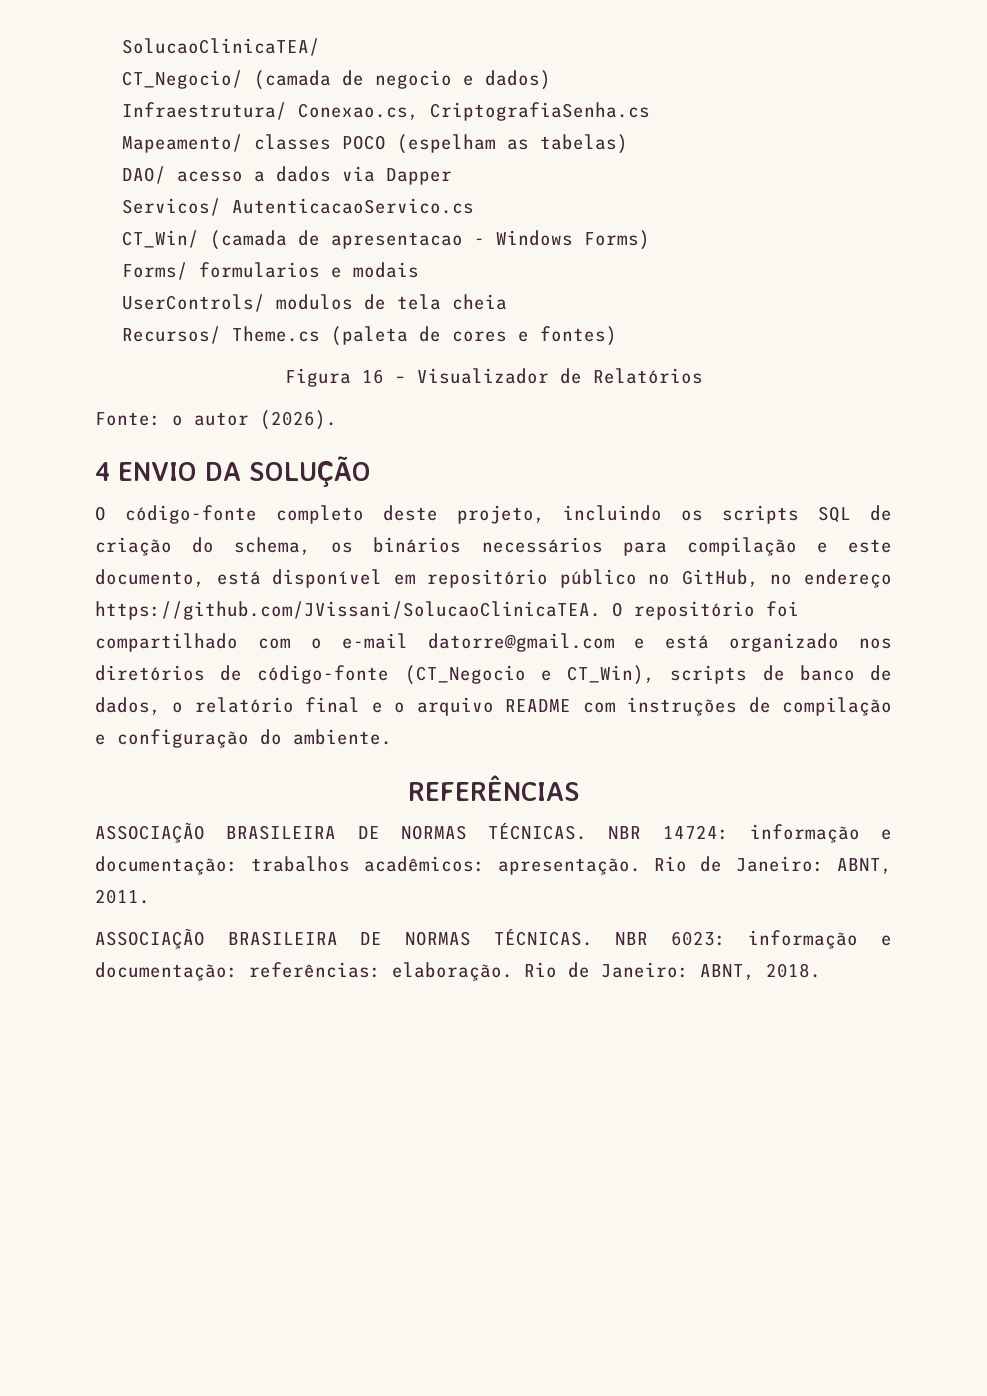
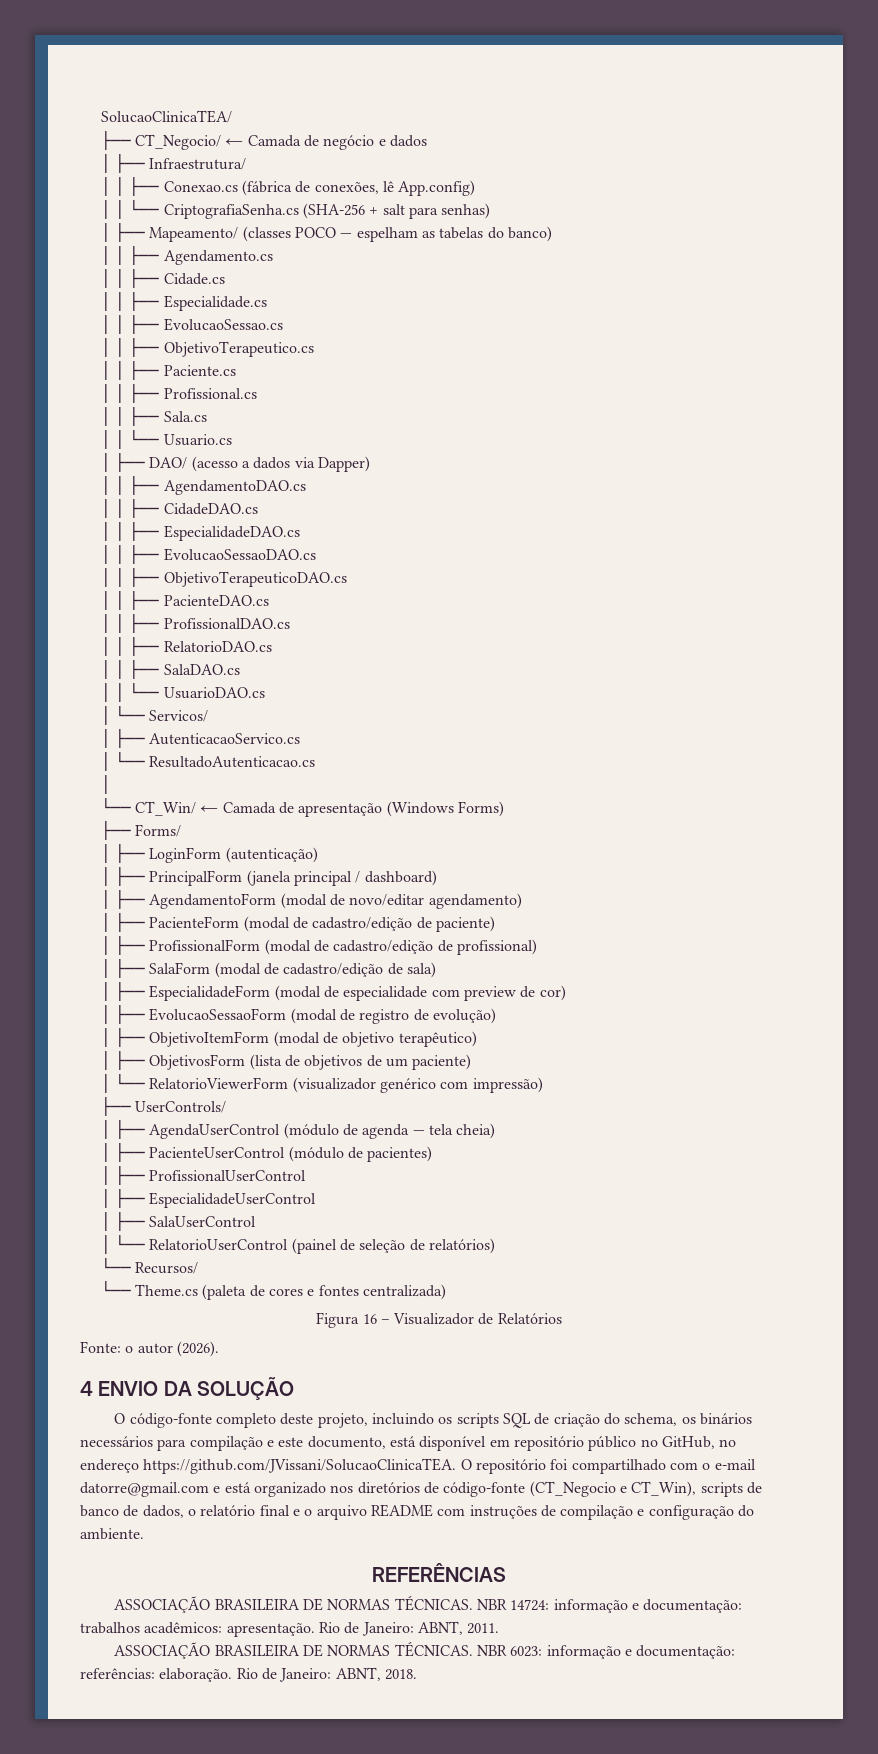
[122,70,552,90] [122,102,651,121] [122,134,629,154] [122,166,453,185] CT_Negocio/ (camada de negocio e dados) // Infraestrutura/ Conexao.cs, CriptografiaSenha.cs // Mapeamento/ classes POCO (espelham as tabelas) // DAO/ acesso a dados via Dapper // -> [100,130,427,150] [100,153,247,173] [100,176,476,196] [100,199,491,219] [100,222,552,242] [100,245,273,265] [100,268,225,288] [100,291,267,311] [100,314,283,334] [100,337,314,357] [100,360,236,380] [100,383,257,403] [100,406,207,426] [100,429,232,449] [100,452,370,472] [100,475,306,495] [100,498,258,518] [100,521,300,541] [100,544,316,564] [100,567,347,587] [100,590,269,610] [100,613,290,633] [100,636,272,656] [100,659,240,679] [100,682,265,702] [100,705,145,725] ├── CT_Negocio/ ← Camada de negócio e dados // │ ├── Infraestrutura/ // │ │ ├── Conexao.cs (fábrica de conexões, lê App.config) // │ │ └── CriptografiaSenha.cs (SHA-256 + salt para senhas) // │ ├── Mapeamento/ (classes POCO — espelham as tabelas do banco) // │ │ ├── Agendamento.cs // │ │ ├── Cidade.cs // │ │ ├── Especialidade.cs // │ │ ├── EvolucaoSessao.cs // │ │ ├── ObjetivoTerapeutico.cs // │ │ ├── Paciente.cs // │ │ ├── Profissional.cs // │ │ ├── Sala.cs // │ │ └── Usuario.cs // │ ├── DAO/ (acesso a dados via Dapper) // │ │ ├── AgendamentoDAO.cs // │ │ ├── CidadeDAO.cs // │ │ ├── EspecialidadeDAO.cs // │ │ ├── EvolucaoSessaoDAO.cs // │ │ ├── ObjetivoTerapeuticoDAO.cs // │ │ ├── PacienteDAO.cs // │ │ ├── ProfissionalDAO.cs // │ │ ├── RelatorioDAO.cs // │ │ ├── SalaDAO.cs // │ │ └── UsuarioDAO.cs // │ └──
(222, 207) none -> [100,728,145,748] // │ ├──
[122,230,574,250] CT_Win/ (camada de apresentacao - Windows -> [100,751,316,771] [100,774,111,794] [100,797,454,817] │ └── ResultadoAutenticacao.cs // │ // └── CT_Win/ ← Camada de apresentação (Windows
(651, 240) none -> [100,820,131,840] ├──
[199,262,420,278] [122,294,508,312] formularios e modais // UserControls/ modulos de tela cheia // -> [100,843,318,863] [100,866,437,886] [100,889,522,909] [100,912,495,932] [100,935,537,955] [100,958,436,978] [100,981,566,1001] [100,1004,496,1024] [100,1027,477,1047] [100,1050,472,1070] [100,1073,543,1093] [100,1096,226,1116] [100,1119,496,1139] [100,1142,433,1162] [100,1165,307,1185] [100,1188,317,1208] [100,1211,257,1231] [100,1234,495,1254] [100,1257,131,1273] // │ ├── LoginForm (autenticação) // │ ├── PrincipalForm (janela principal / dashboard) // │ ├── AgendamentoForm (modal de novo/editar agendamento) // │ ├── PacienteForm (modal de cadastro/edição de paciente) // │ ├── ProfissionalForm (modal de cadastro/edição de profissional) // │ ├── SalaForm (modal de cadastro/edição de sala) // │ ├── EspecialidadeForm (modal de especialidade com preview de cor) // │ ├── EvolucaoSessaoForm (modal de registro de evolução) // │ ├── ObjetivoItemForm (modal de objetivo terapêutico) // │ ├── ObjetivosForm (lista de objetivos de um paciente) // │ └── RelatorioViewerForm (visualizador genérico com impressão) // ├── UserControls/ // │ ├── AgendaUserControl (módulo de agenda — tela cheia) // │ ├── PacienteUserControl (módulo de pacientes) // │ ├── ProfissionalUserControl // │ ├── EspecialidadeUserControl // │ ├── SalaUserControl // │ └── RelatorioUserControl (painel de seleção de relatórios) // └──
(222, 335) none -> [100,1280,131,1296] // └──
[540,326,618,346] fontes) -> [318,1284,446,1300] fontes centralizada)

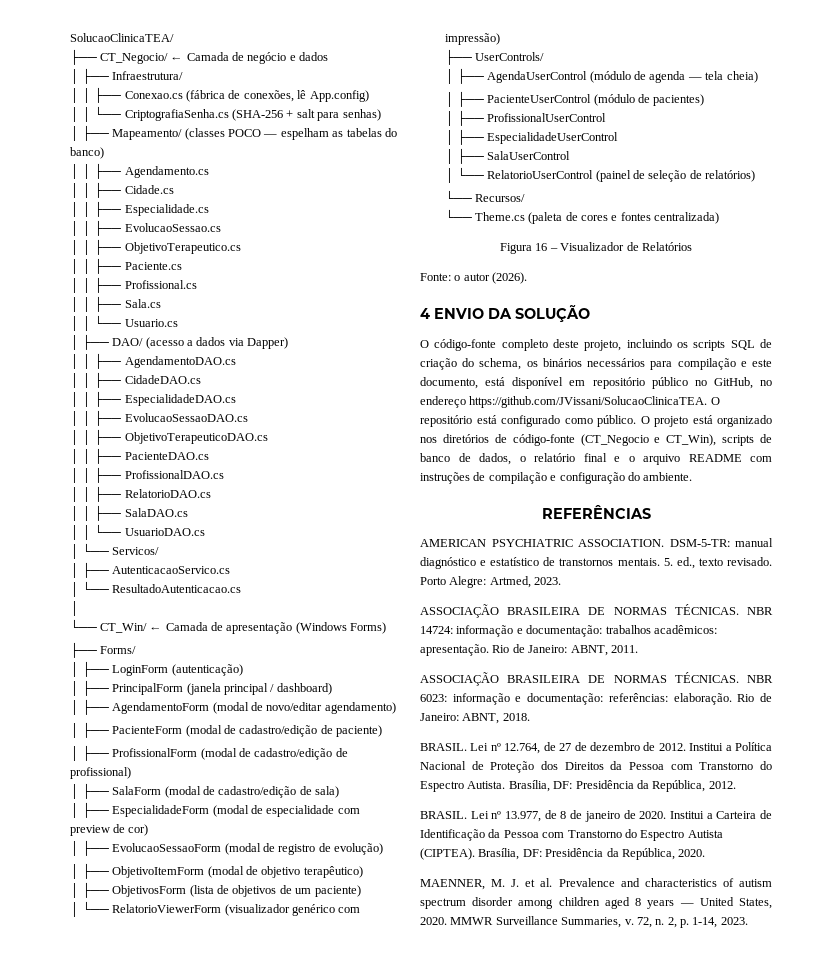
[550,1459,756,1474] [80,1482,221,1497] foi compartilhado com o e-mail datorre@gmail.com e -> [476,415,688,427] está configurado como público. O projeto
(506, 1572) none -> [420,538,773,547] [420,557,772,569] [420,576,562,588] // AMERICAN PSYCHIATRIC ASSOCIATION. DSM-5-TR: manual diagnóstico e estatístico de transtornos mentais. 5. ed., texto revisado. Porto Alegre: Artmed, 2023.
(417, 1674) none -> [420,742,772,754] [420,761,772,773] [420,780,736,792] [420,810,772,822] [420,829,723,841] [420,848,706,860] [420,878,772,890] [420,897,772,909] [420,916,748,928] // BRASIL. Lei nº 12.764, de 27 de dezembro de 2012. Institui a Política Nacional de Proteção dos Direitos da Pessoa com Transtorno do Espectro Autista. Brasília, DF: Presidência da República, 2012. // BRASIL. Lei nº 13.977, de 8 de janeiro de 2020. Institui a Carteira de Identificação da Pessoa com Transtorno do Espectro Autista (CIPTEA). Brasília, DF: Presidência da República, 2020. // MAENNER, M. J. et al. Prevalence and characteristics of autism spectrum disorder among children aged 8 years — United States, 2020. MMWR Surveillance Summaries, v. 72, n. 2, p. 1-14, 2023.

